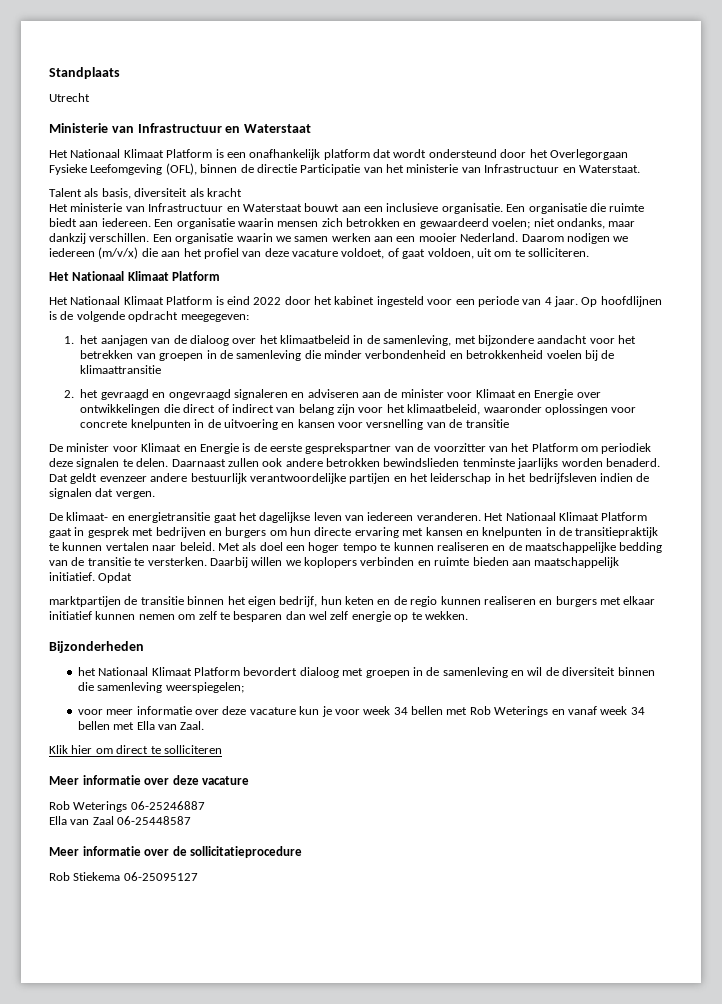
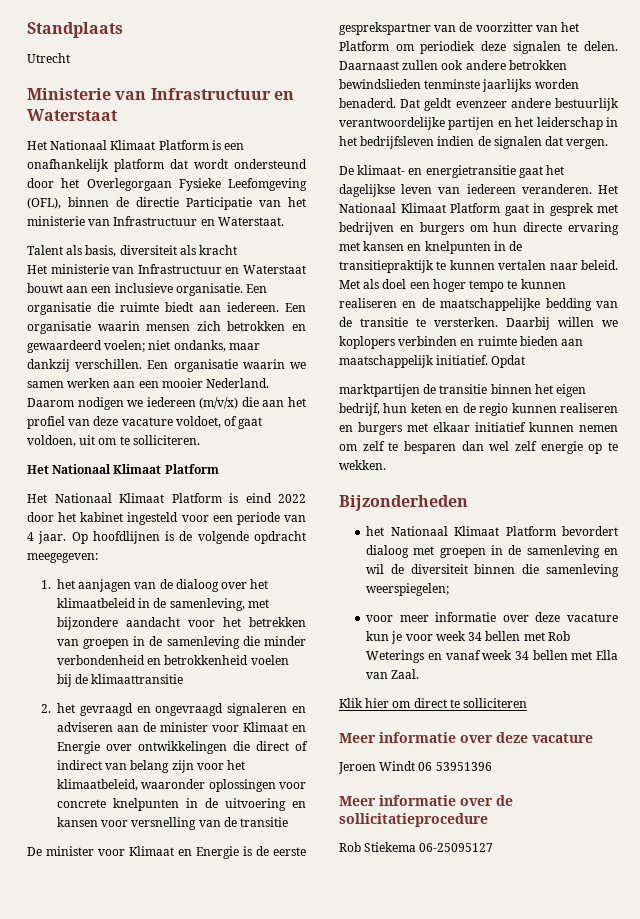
[49,801,205,812] [49,816,192,825] Rob Weterings 06-25246887 // Ella van Zaal 06-25448587 -> [338,761,492,774] Jeroen Windt 06 53951396

